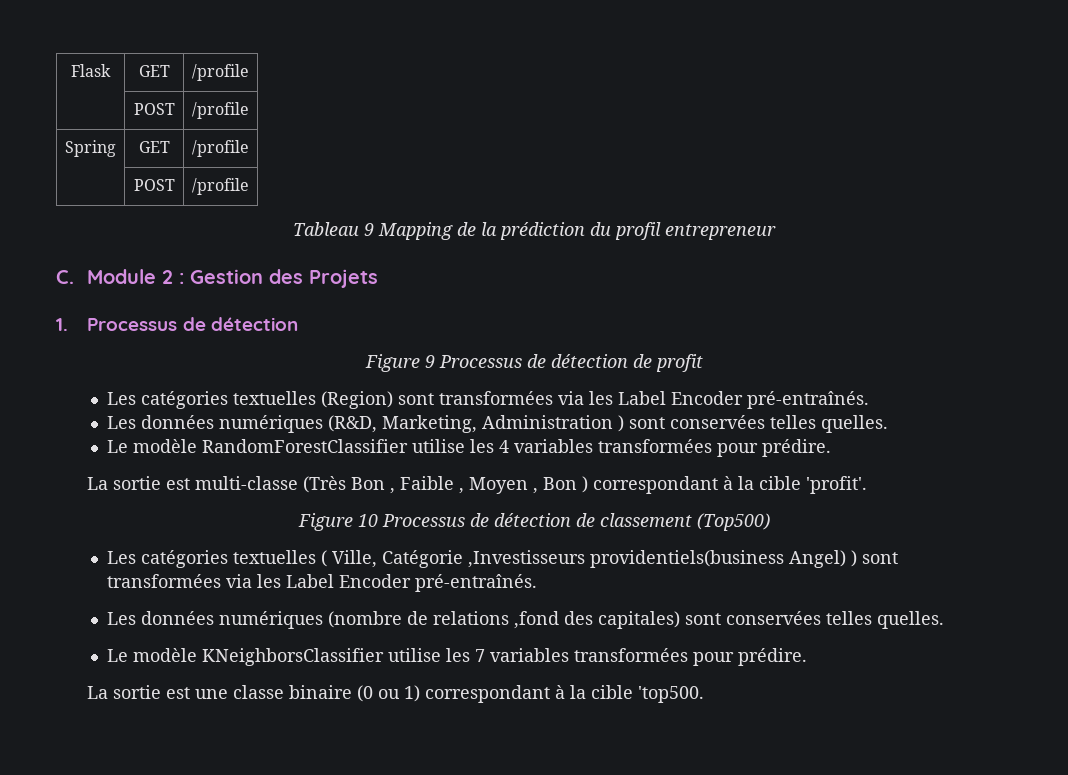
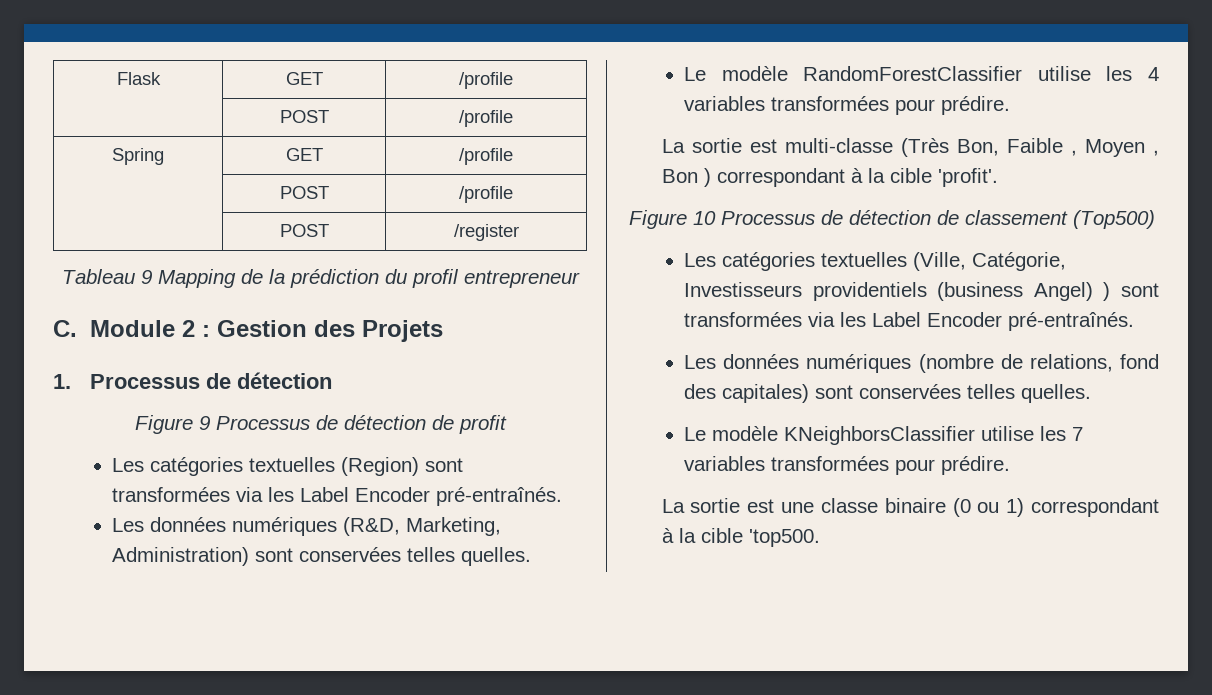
(249, 186) none -> [279,224,329,237] [453,224,519,241] // | POST | /register
[482,415,625,432] Administration ) -> [112,547,250,566] Administration)
[351,477,396,494] Bon , -> [956,139,999,156] Bon,
[321,550,785,568] ( Ville, Catégorie ,Investisseurs providentiels(business -> [913,252,1067,271] [684,282,1024,301] (Ville, Catégorie, Investisseurs providentiels (business
[433,611,560,629] relations ,fond -> [1029,354,1159,372] relations, fond

